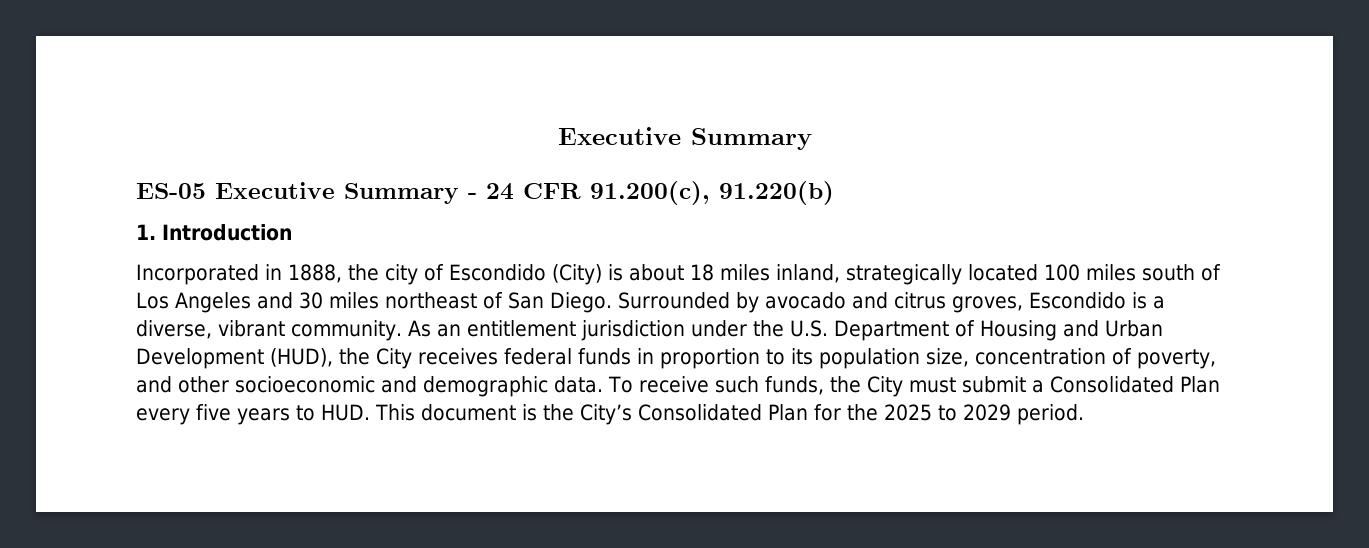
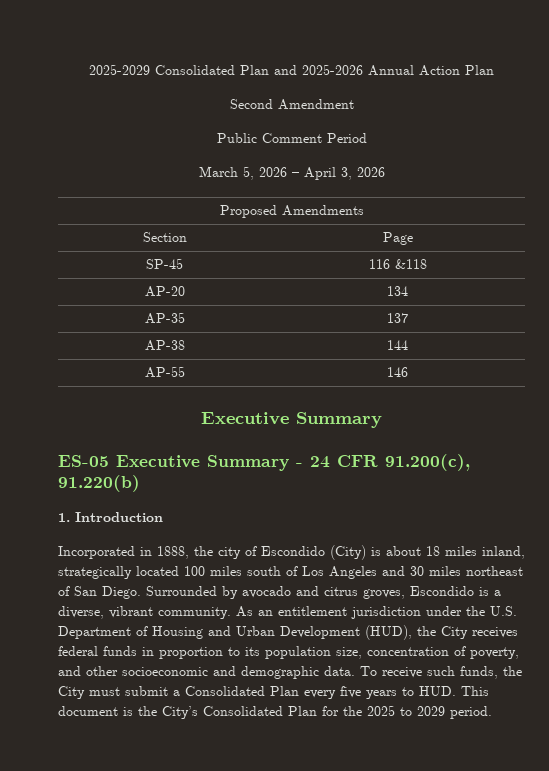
(557, 136) none -> [89,64,494,76] [229,99,354,110] [216,133,367,143] [198,166,385,180] [219,205,364,218] [142,232,187,242] [382,232,413,245] [146,258,183,269] [368,259,427,269] [144,286,185,297] [387,286,408,296] [144,312,185,324] [387,313,408,323] [144,340,185,351] [387,340,408,350] [144,366,185,378] [387,367,408,377] 2025-2029 Consolidated Plan and 2025-2026 Annual Action Plan // Second Amendment // Public Comment Period // March 5, 2026 – April 3, 2026 // Proposed Amendments // Section | Page // SP-45 | 116 &118 // AP-20 | 134 // AP-35 | 137 // AP-38 | 144 // AP-55 | 146 //

